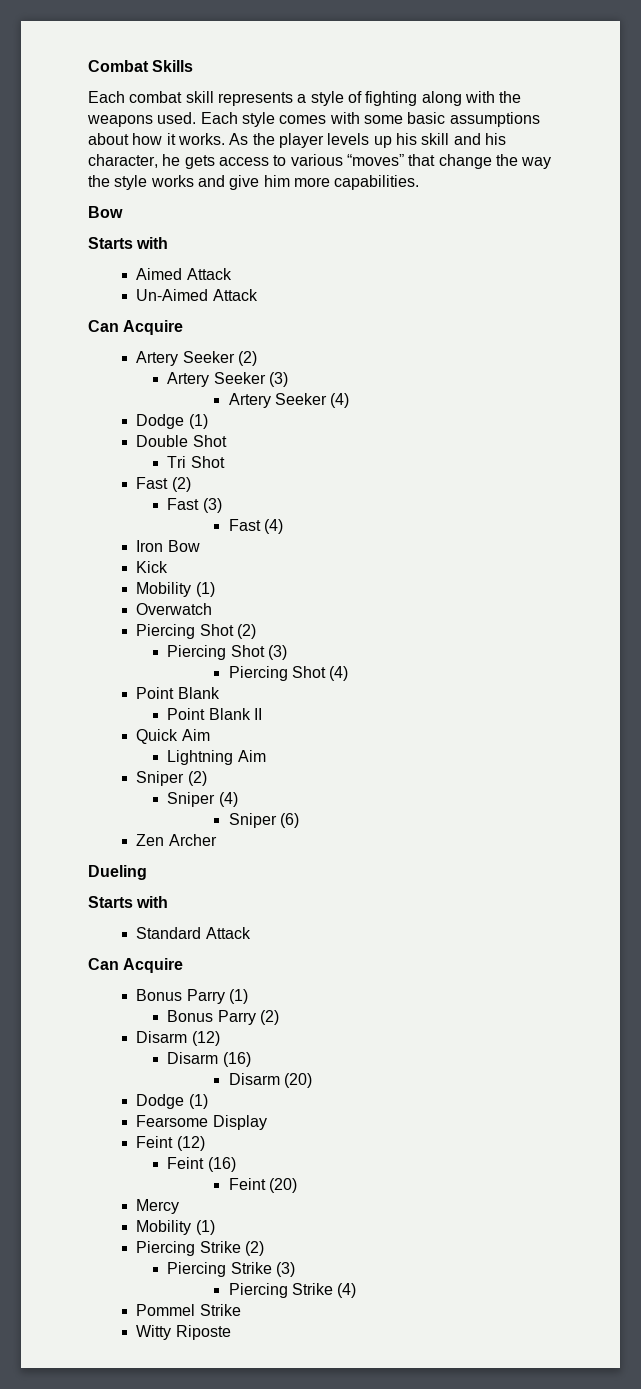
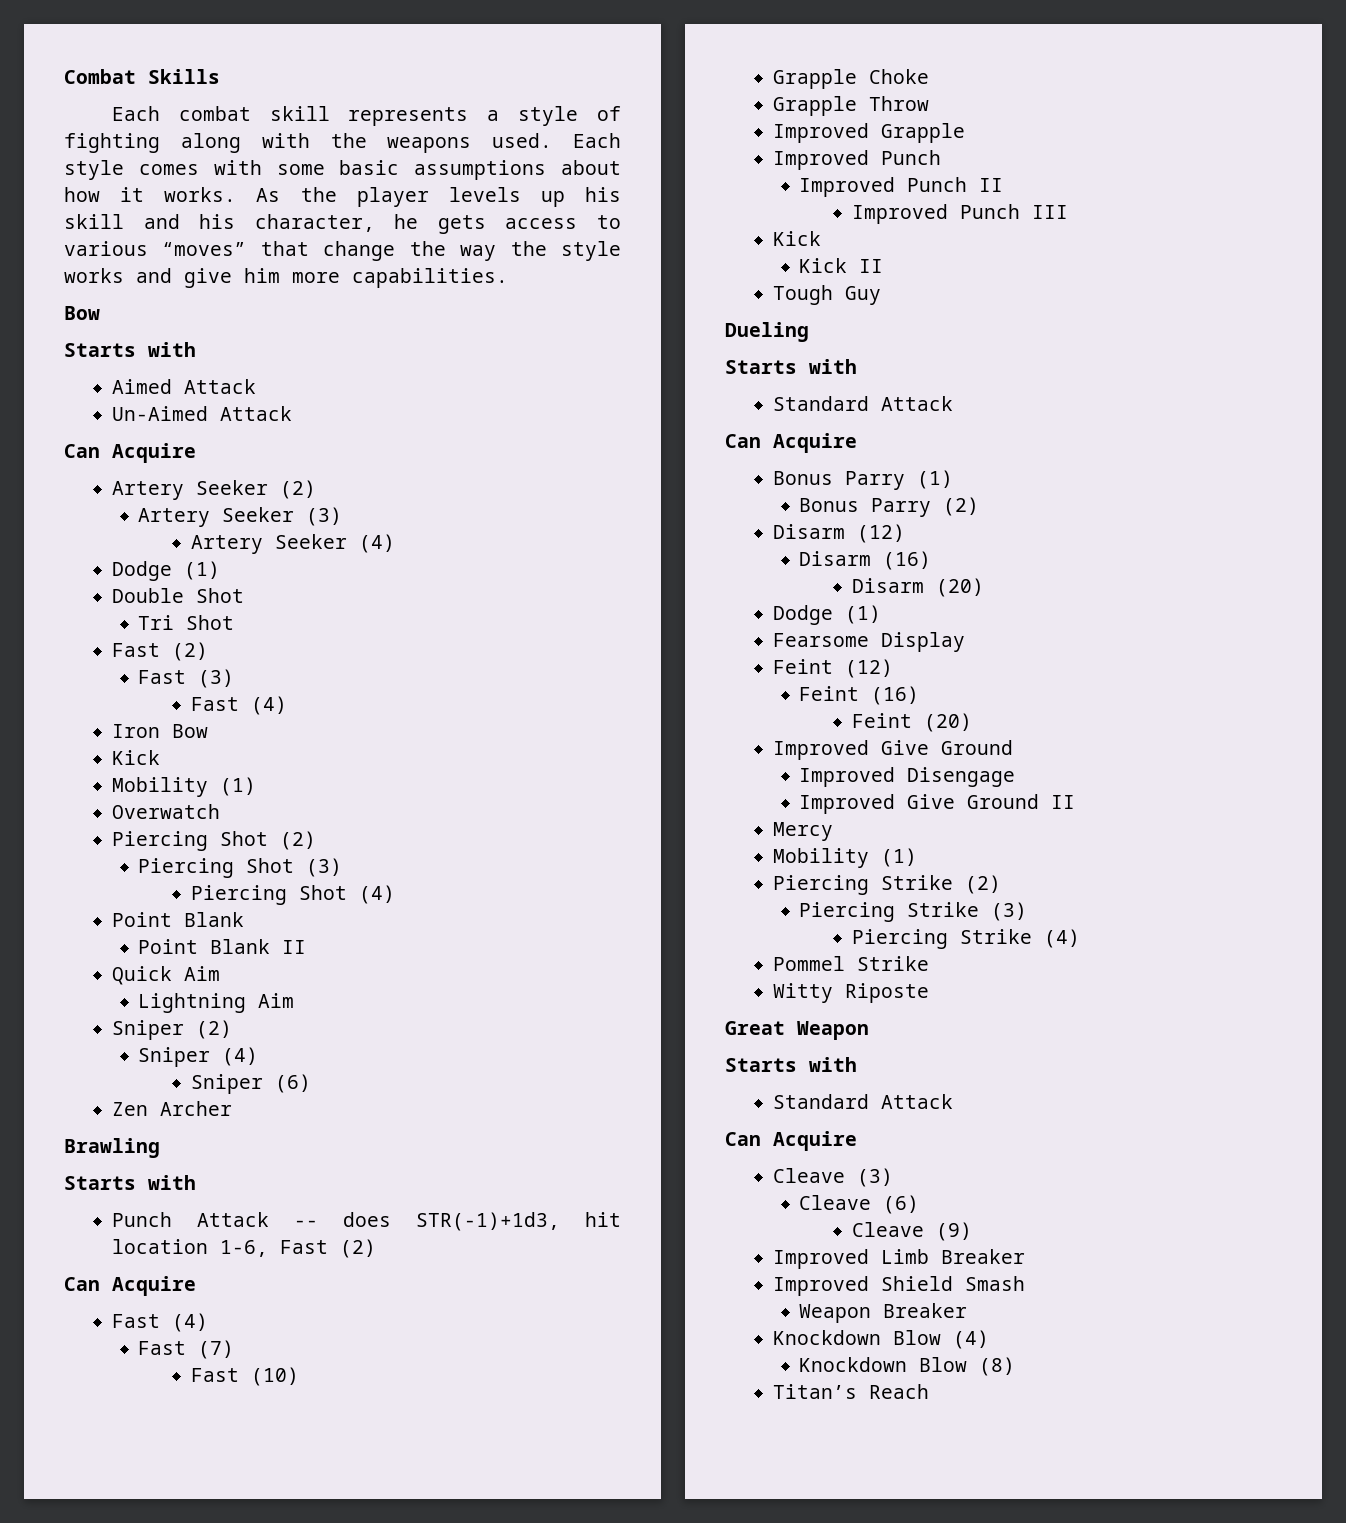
(217, 840) none -> [64,1138,160,1158] [64,1175,196,1190] [111,1212,621,1231] [111,1239,376,1258] [64,1276,196,1296] [111,1313,208,1332] [138,1340,235,1359] [191,1367,300,1386] [772,69,929,89] [772,96,929,116] [772,123,965,143] [772,150,941,170] [799,177,1004,197] [852,204,1069,224] [772,231,821,246] [799,258,884,273] [772,285,881,305] // Brawling // Starts with // Punch Attack -- does STR(-1)+1d3, hit location 1-6, Fast (2) // Can Acquire // Fast (4) // Fast (7) // Fast (10) // Grapple Choke // Grapple Throw // Improved Grapple // Improved Punch // Improved Punch II // Improved Punch III // Kick // Kick II // Tough Guy
(298, 1185) none -> [772,740,1013,760] [799,767,1016,787] [799,794,1076,814] // Improved Give Ground // Improved Disengage // Improved Give Ground II
(231, 1332) none -> [725,1021,869,1040] [725,1057,857,1072] [772,1094,953,1109] [725,1131,857,1151] [772,1168,893,1187] [799,1195,920,1214] [852,1222,973,1241] [772,1249,1025,1269] [772,1276,1025,1296] [799,1303,968,1323] [772,1330,989,1349] [799,1357,1016,1376] [772,1384,929,1399] // Great Weapon // Starts with // Standard Attack // Can Acquire // Cleave (3) // Cleave (6) // Cleave (9) // Improved Limb Breaker // Improved Shield Smash // Weapon Breaker // Knockdown Blow (4) // Knockdown Blow (8) // Titan’s Reach

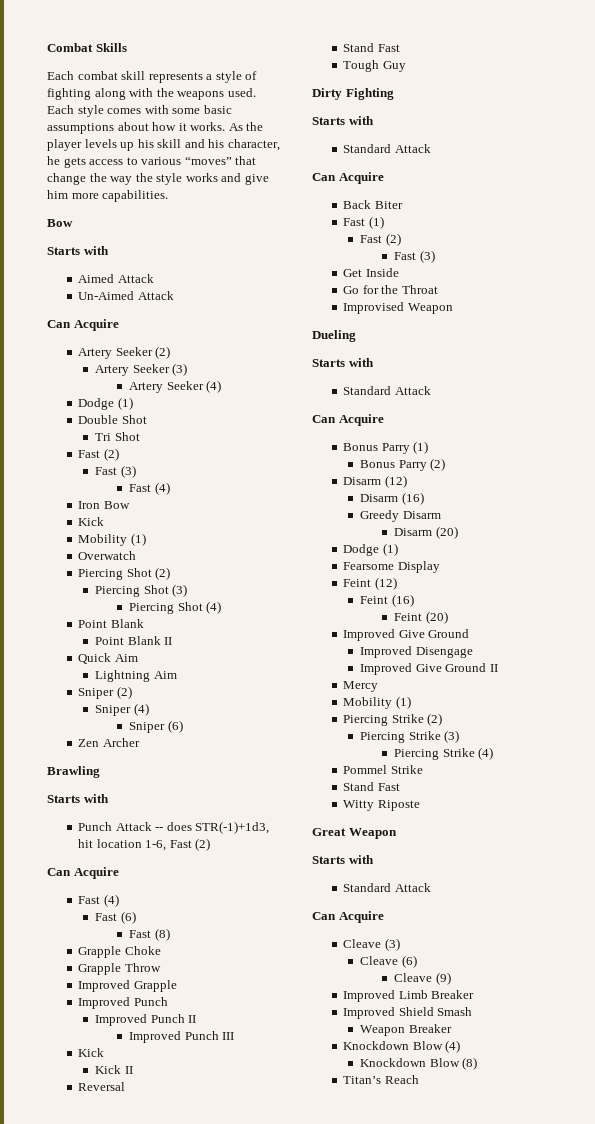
[198,1340,235,1359] [191,1367,300,1386] (7) // Fast (10) -> [120,911,136,924] [129,928,170,941] (6) // Fast (8)
(884, 266) none -> [78,1082,126,1091] [343,43,400,52] // Reversal // Stand Fast
(881, 295) none -> [312,88,394,100] [312,116,374,125] [343,144,431,153] [312,172,384,184] [343,200,403,209] [343,216,384,229] [360,233,401,246] [394,250,435,263] [343,268,399,277] [343,285,438,294] [343,302,453,314] // Dirty Fighting // Starts with // Standard Attack // Can Acquire // Back Biter // Fast (1) // Fast (2) // Fast (3) // Get Inside // Go for the Throat // Improvised Weapon
(932, 560) none -> [360,510,441,522] // Greedy Disarm
(929, 963) none -> [343,782,400,791] // Stand Fast

